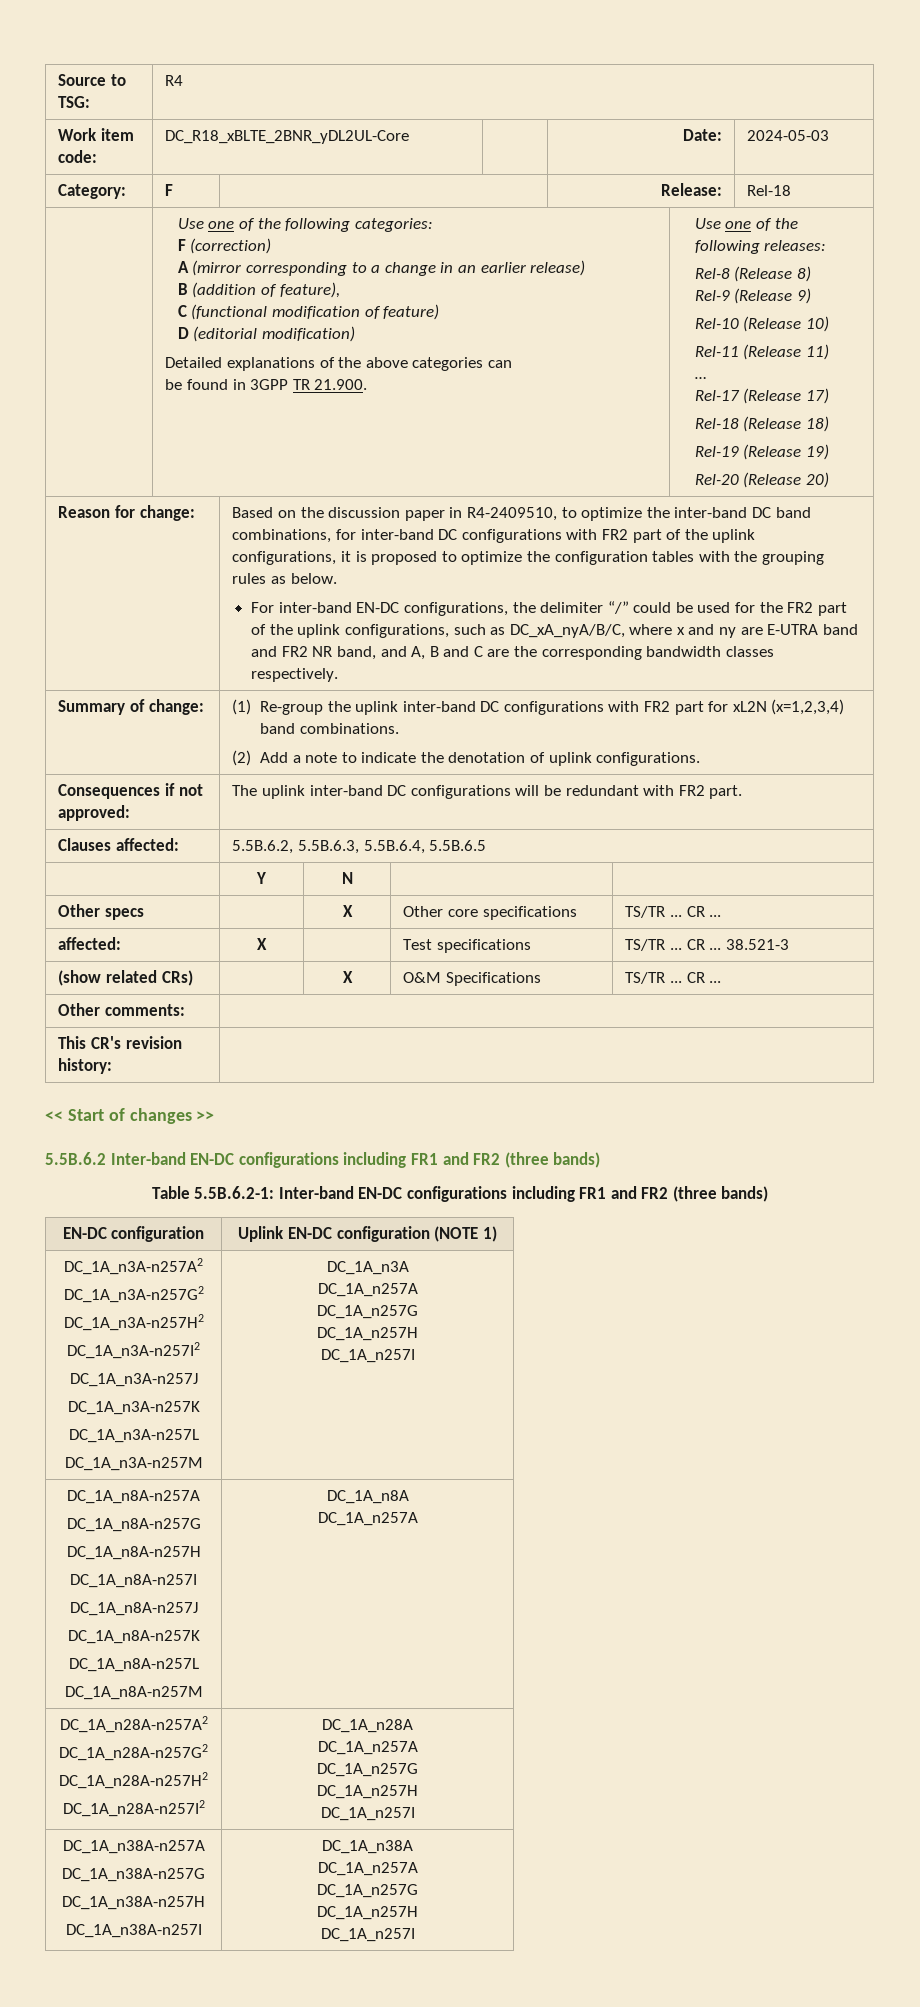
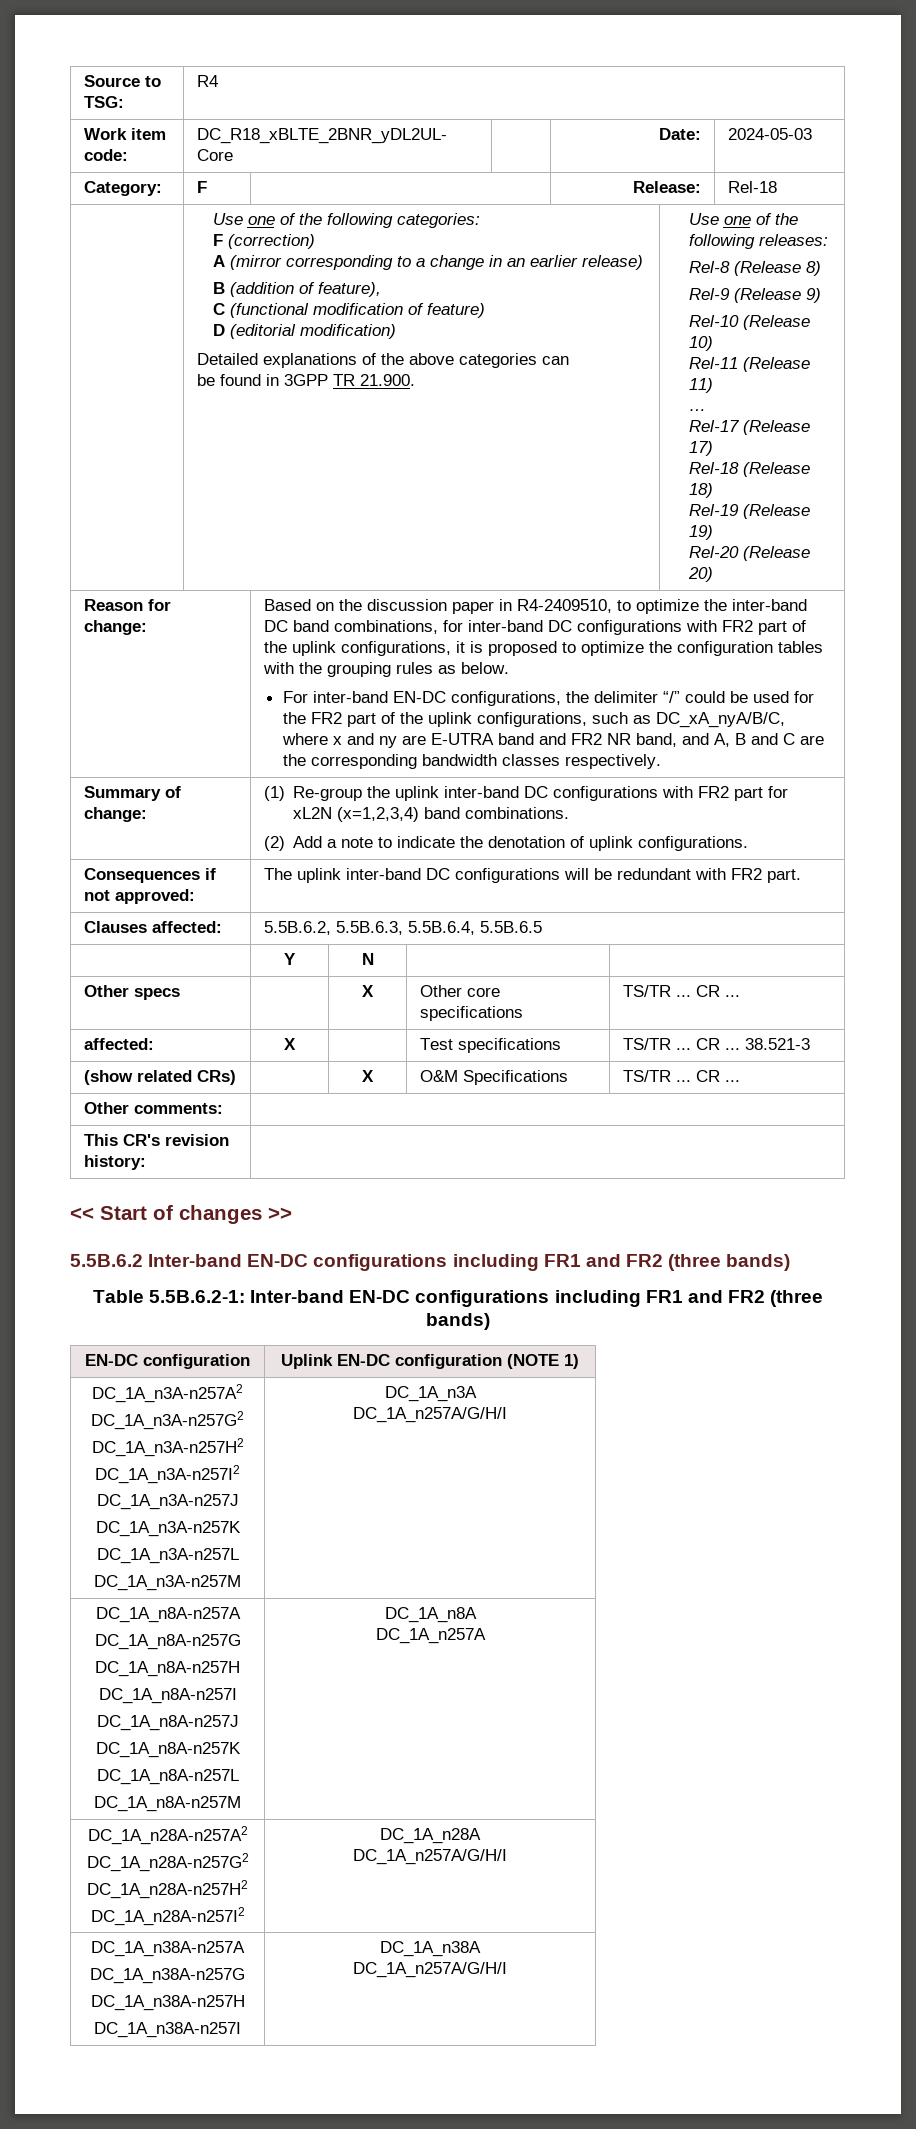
[317,1283,418,1297] [317,1305,418,1319] [317,1327,418,1341] [320,1349,415,1363] DC_1A_n257A // DC_1A_n257G // DC_1A_n257H // DC_1A_n257I -> [353,1407,507,1423] DC_1A_n257A/G/H/I
[317,1741,418,1755] [317,1763,418,1777] [317,1785,418,1799] [320,1807,415,1821] DC_1A_n257A // DC_1A_n257G // DC_1A_n257H // DC_1A_n257I -> [353,1849,507,1865] DC_1A_n257A/G/H/I
[317,1862,418,1876] [317,1884,418,1898] [317,1906,418,1920] [320,1928,415,1942] DC_1A_n257A // DC_1A_n257G // DC_1A_n257H // DC_1A_n257I -> [353,1962,507,1978] DC_1A_n257A/G/H/I

